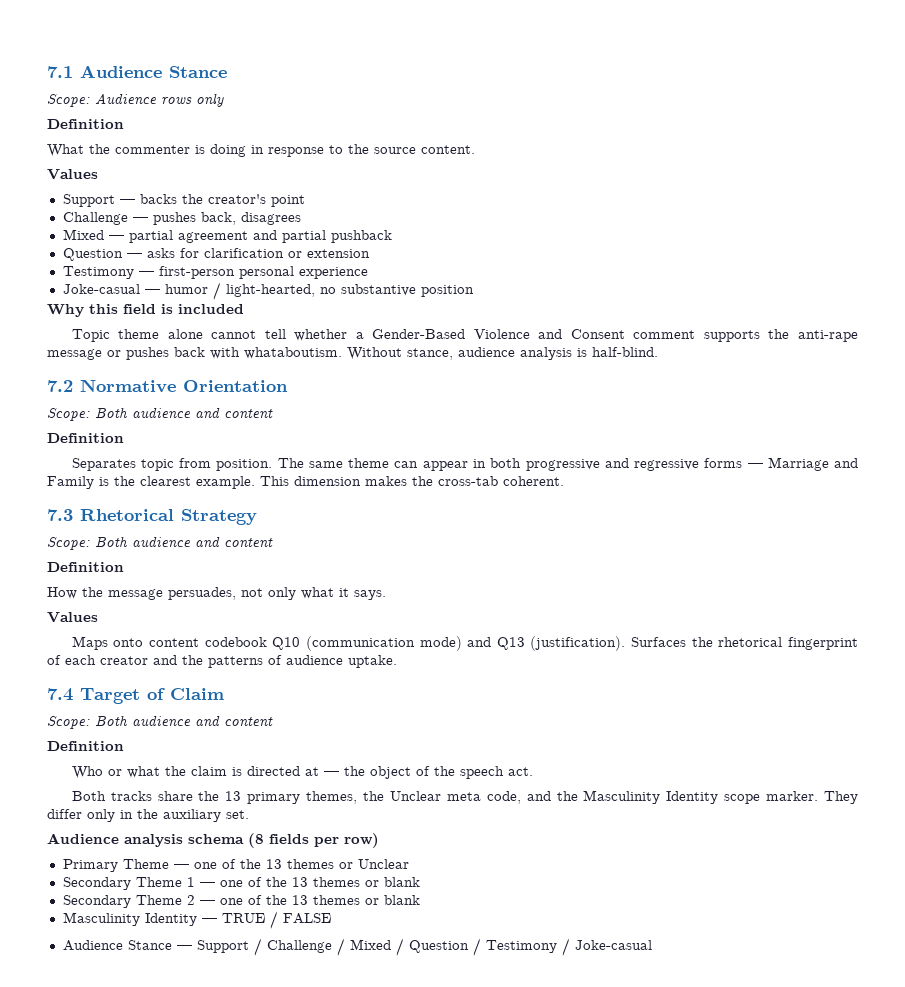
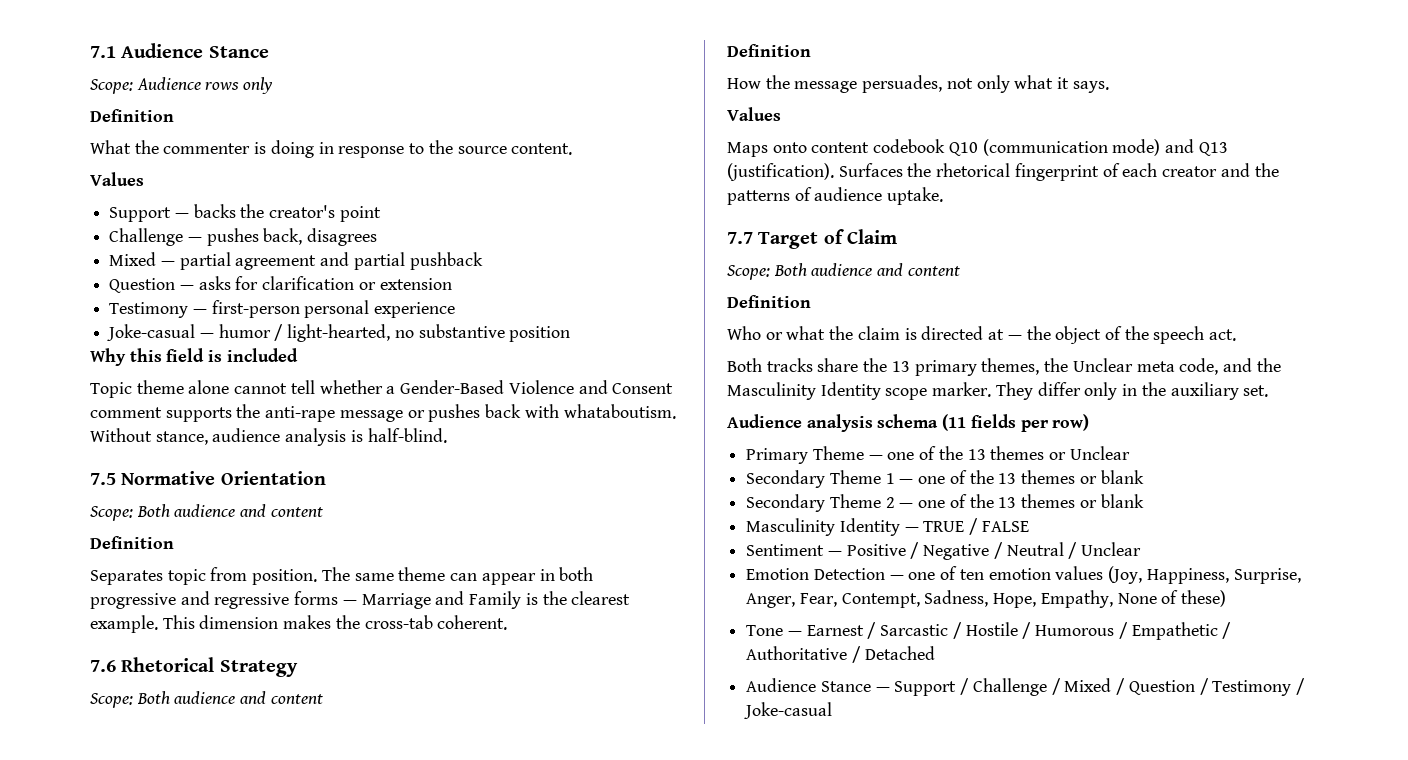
[47,380,73,392] 7.2 -> [90,473,116,485] 7.5
[47,509,73,521] 7.3 -> [90,660,116,672] 7.6
[47,688,73,701] 7.4 -> [727,232,753,244] 7.7
[248,833,264,848] (8 -> [942,414,967,431] (11
(331, 918) none -> [746,542,1142,560] [746,566,1301,584] [746,590,1227,608] [746,622,1232,640] [746,646,935,663] // Sentiment — Positive / Negative / Neutral / Unclear // Emotion Detection — one of ten emotion values (Joy, Happiness, Surprise, Anger, Fear, Contempt, Sadness, Hope, Empathy, None of these) // Tone — Earnest / Sarcastic / Hostile / Humorous / Empathetic / Authoritative / Detached

